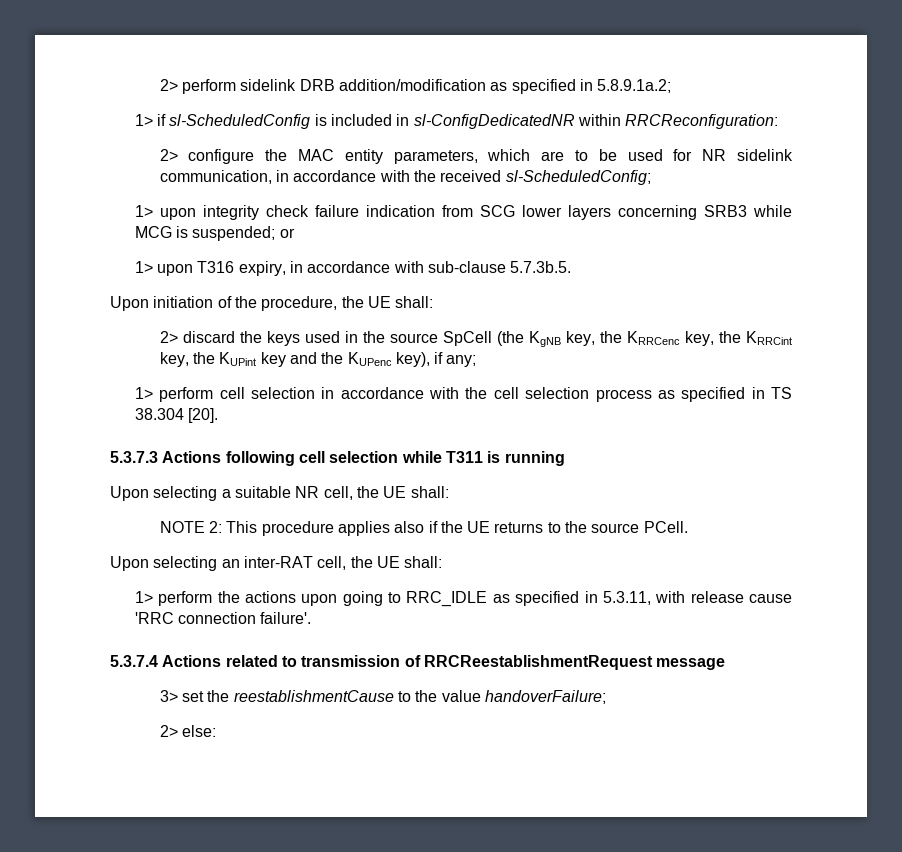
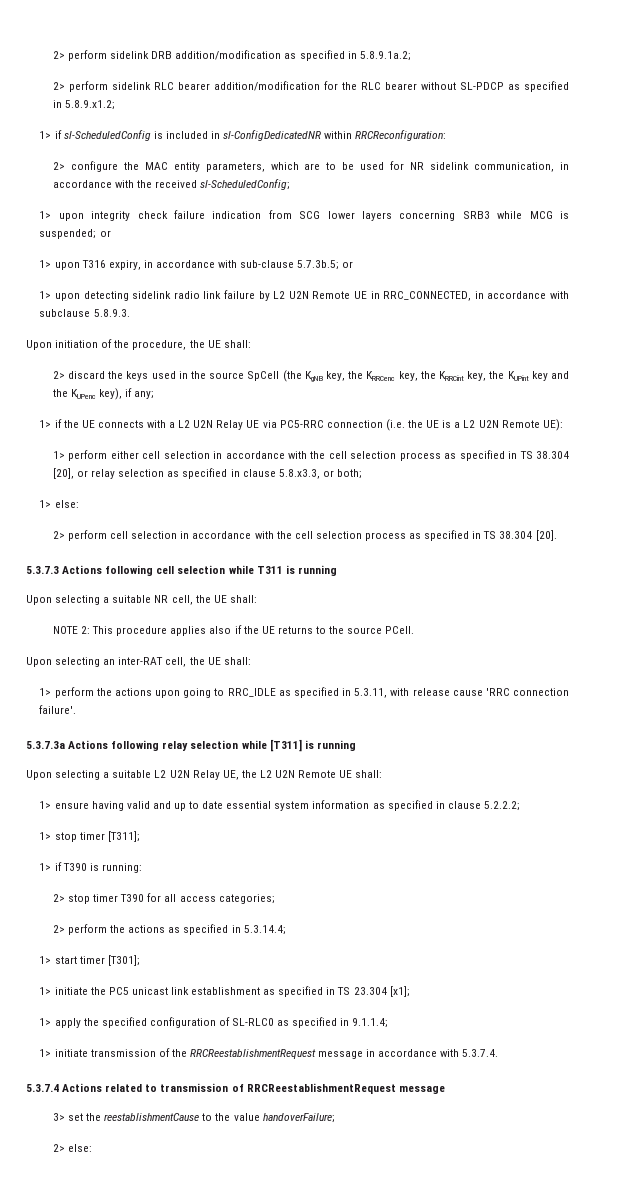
(672, 86) none -> [52,81,570,92] [52,100,115,110] // 2> perform sidelink RLC bearer addition/modification for the RLC bearer without SL-PDCP as specified in 5.8.9.x1.2;
[510,261,572,273] 5.7.3b.5. -> [297,260,354,270] [39,290,569,301] [39,309,130,317] 5.7.3b.5; or // 1> upon detecting sidelink radio link failure by L2 U2N Remote UE in RRC_CONNECTED, in accordance with subclause 5.8.9.3.
(153, 393) none -> [54,419,563,431] [52,450,569,461] [52,468,362,479] [39,500,79,508] [52,531,65,539] if the UE connects with a L2 U2N Relay UE via PC5-RRC connection (i.e. the UE is a L2 U2N Remote UE): // 1> perform either cell selection in accordance with the cell selection process as specified in TS 38.304 [20], or relay selection as specified in clause 5.8.x3.3, or both; // 1> else: // 2>
(312, 618) none -> [26,739,356,752] [26,770,383,780] [39,800,521,811] [39,831,140,842] [39,862,142,873] [52,893,275,904] [52,924,286,935] [39,955,140,966] [39,986,410,997] [39,1017,389,1028] [39,1048,499,1059] // 5.3.7.3a Actions following relay selection while [T311] is running // Upon selecting a suitable L2 U2N Relay UE, the L2 U2N Remote UE shall: // 1> ensure having valid and up to date essential system information as specified in clause 5.2.2.2; // 1> stop timer [T311]; // 1> if T390 is running: // 2> stop timer T390 for all access categories; // 2> perform the actions as specified in 5.3.14.4; // 1> start timer [T301]; // 1> initiate the PC5 unicast link establishment as specified in TS 23.304 [x1]; // 1> apply the specified configuration of SL-RLC0 as specified in 9.1.1.4; // 1> initiate transmission of the RRCReestablishmentRequest message in accordance with 5.3.7.4.

